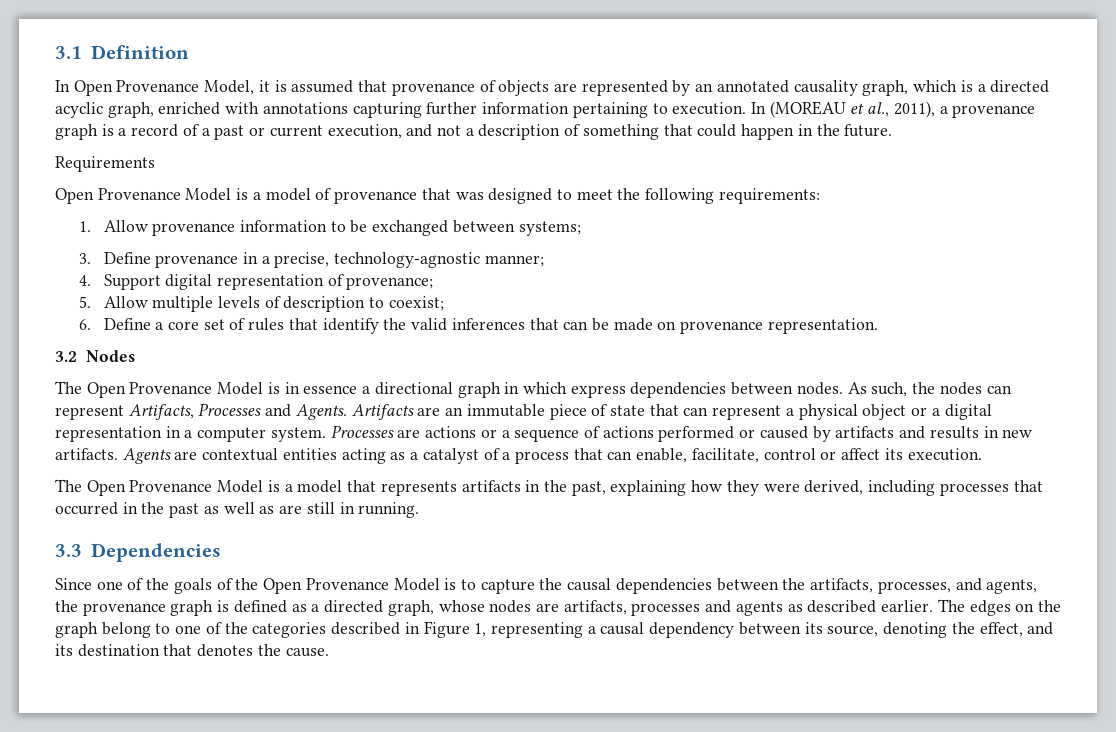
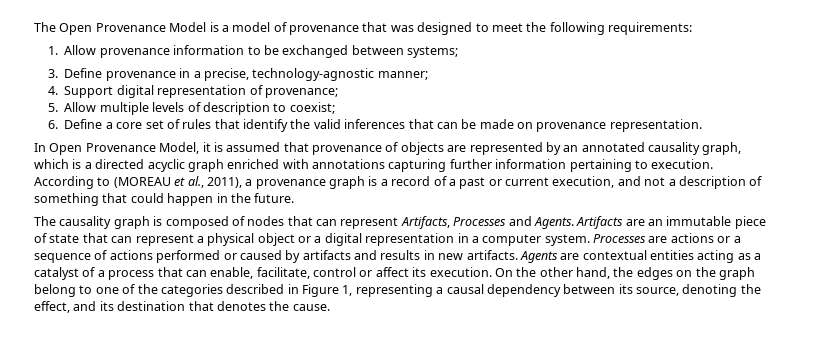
[55,45,189,59] [55,80,1050,96] [55,101,1036,118] [55,124,893,140] [55,156,155,172] 3.1 Definition // In Open Provenance Model, it is assumed that provenance of objects are represented by an annotated causality graph, which is a directed acyclic graph, enriched with annotations capturing further information pertaining to execution. In (MOREAU et al., 2011), a provenance graph is a record of a past or current execution, and not a description of something that could happen in the future. // Requirements // -> [34,22,56,32] The
[55,350,135,362] [55,381,982,398] 3.2 Nodes // The Open Provenance Model is in essence a directional graph in which express dependencies between nodes. As such, the nodes -> [34,142,742,155] [34,159,714,172] [34,176,763,189] [34,193,295,206] [34,216,313,229] In Open Provenance Model, it is assumed that provenance of objects are represented by an annotated causality graph, which is a directed acyclic graph enriched with annotations capturing further information pertaining to execution. According to (MOREAU et al., 2011), a provenance graph is a record of a past or current execution, and not a description of something that could happen in the future. // The causality graph is composed of nodes that
[55,479,1043,496] [55,502,420,518] [55,543,221,562] [55,578,1038,594] [55,599,965,616] // The Open Provenance Model is a model that represents artifacts in the past, explaining how they were derived, including processes that occurred in the past as well as are still in running. // 3.3 Dependencies // Since one of the goals of the Open Provenance Model is to capture the causal dependencies between the artifacts, processes, and agents, the provenance graph is defined as a directed graph, whose nodes are artifacts, processes and agents as described earlier. The -> [494,267,634,279] On the other hand, the

